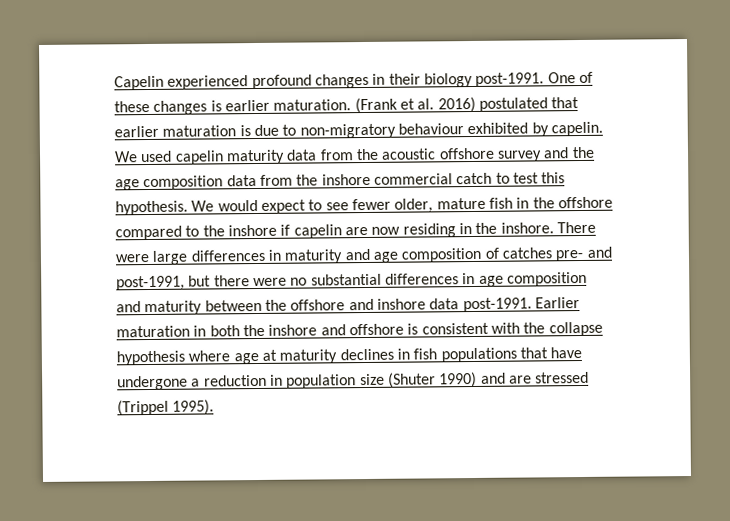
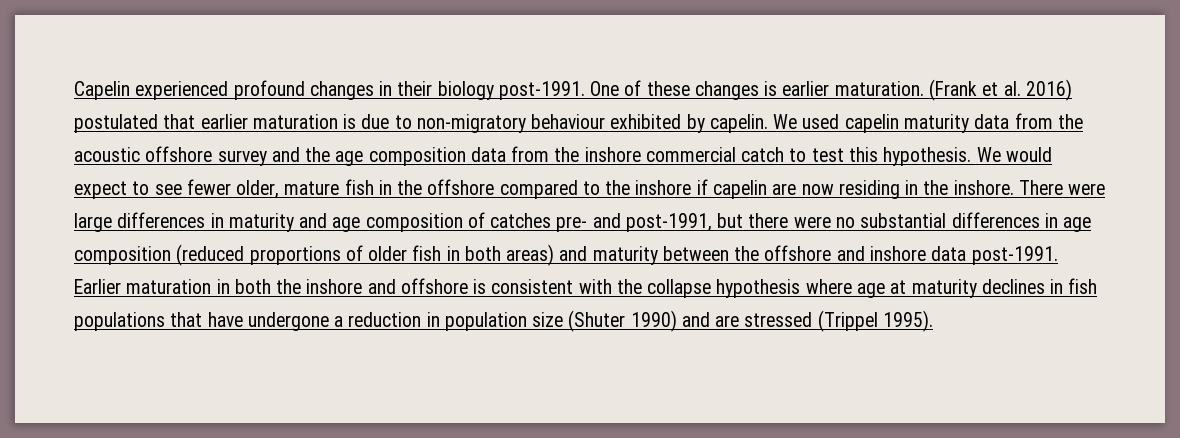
(587, 279) none -> [176,244,555,266] (reduced proportions of older fish in both areas)

